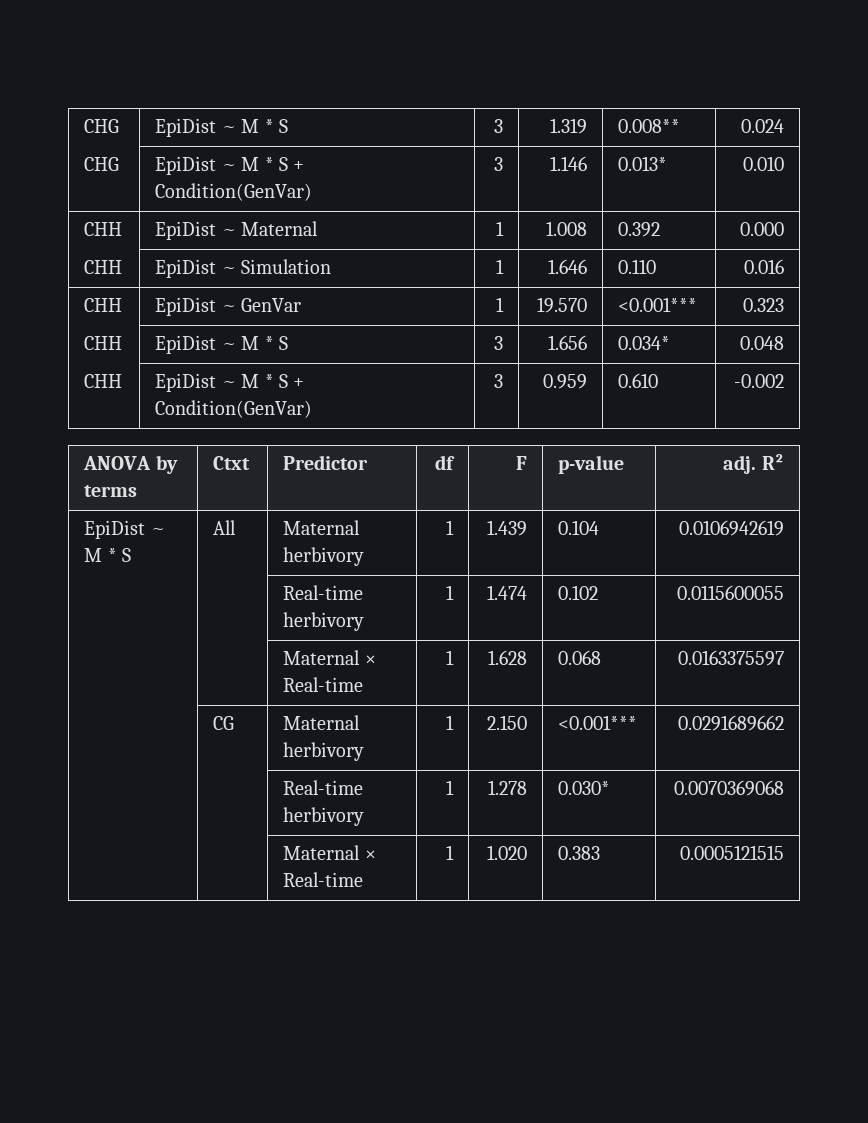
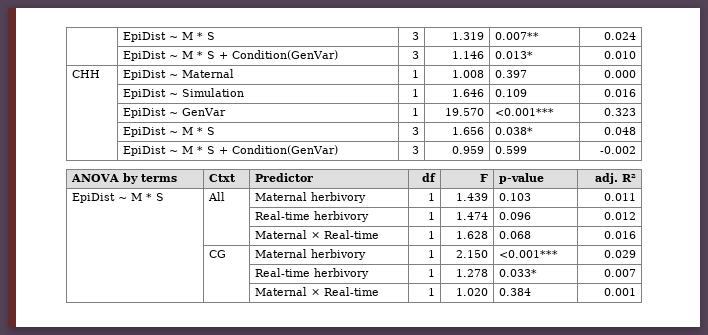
[84,119,120,133] CHG -> (123, 37) none
[618,119,681,133] 0.008** -> [495,32,540,40] 0.007**
[84,157,120,171] CHG -> (636, 36) none
[618,222,661,237] 0.392 -> [495,70,528,78] 0.397
[84,260,123,274] CHH -> (636, 74) none
[618,259,657,274] [743,259,784,274] [84,298,123,312] 0.110 | 0.016 // CHH -> [495,89,528,97] [603,89,636,97] 0.109 | 0.016 //
[84,336,123,350] CHH -> (636, 112) none
[618,336,671,350] 0.034* -> [495,127,534,135] 0.038*
[84,374,123,388] CHH -> (636, 131) none
[618,373,659,388] 0.610 -> [495,146,528,154] 0.599
[558,520,600,535] [678,520,784,536] 0.104 | 0.0106942619 -> [499,193,532,201] [603,193,636,201] 0.103 | 0.011
[558,585,599,600] [676,585,784,600] 0.102 | 0.0115600055 -> [499,212,532,220] [603,212,636,220] 0.096 | 0.012
[677,650,784,666] 0.0163375597 -> [603,231,636,239] 0.016
[677,715,784,731] 0.0291689662 -> [603,250,636,258] 0.029
[558,781,611,795] [673,780,784,796] 0.030* | 0.0070369068 -> [499,269,538,277] [603,269,636,277] 0.033* | 0.007
[558,846,601,860] [679,845,784,860] 0.383 | 0.0005121515 -> [499,288,532,296] [603,288,636,296] 0.384 | 0.001

